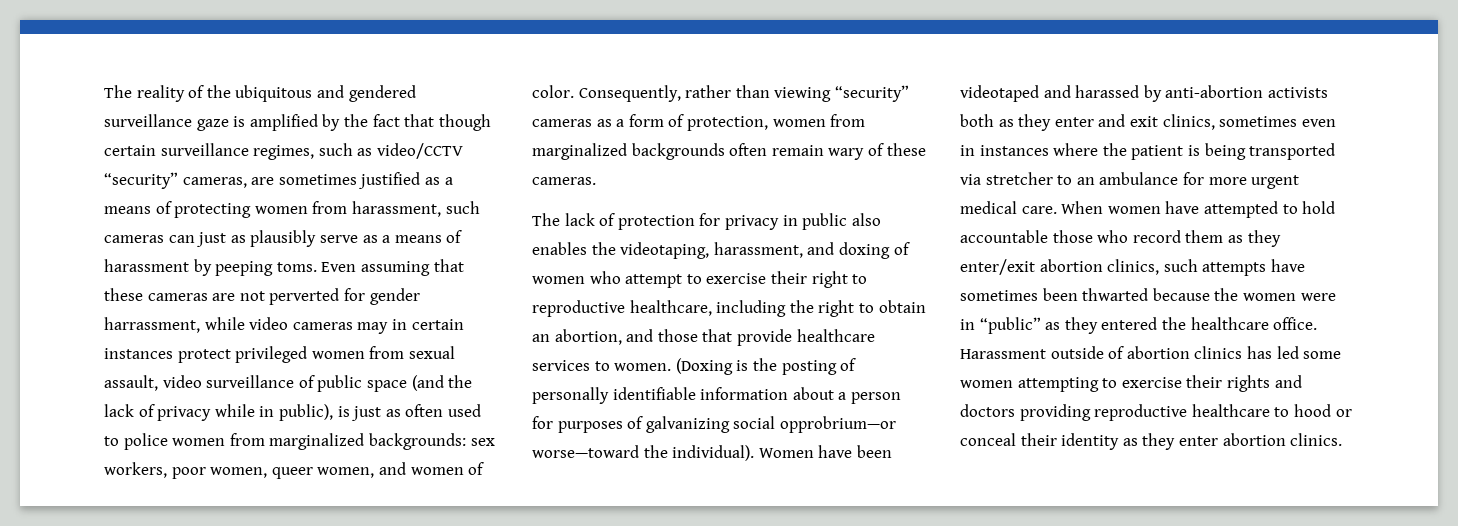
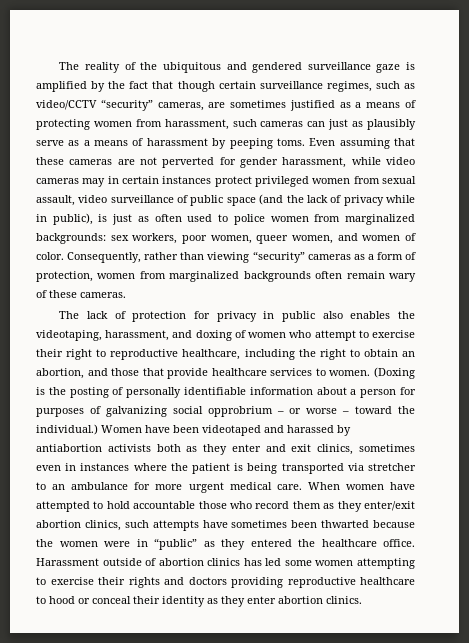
[104,317,200,333] harrassment, -> [282,157,347,168] harassment,
[779,416,896,433] [532,445,755,461] opprobrium—or worse—toward the individual). -> [207,406,415,417] [36,424,98,435] opprobrium – or worse – toward the individual.)
[1165,85,1264,98] anti-abortion -> [36,444,102,452] antiabortion

